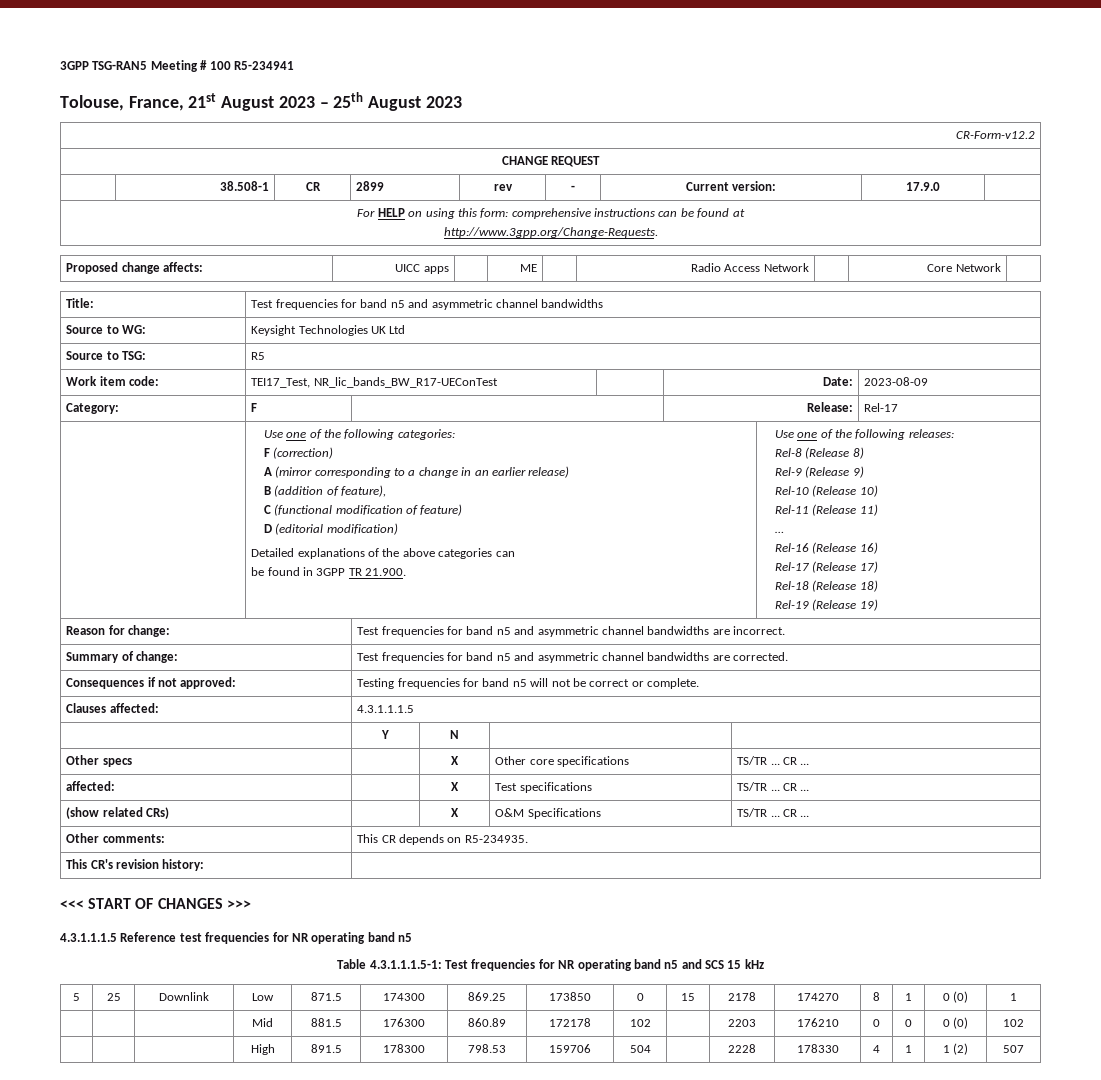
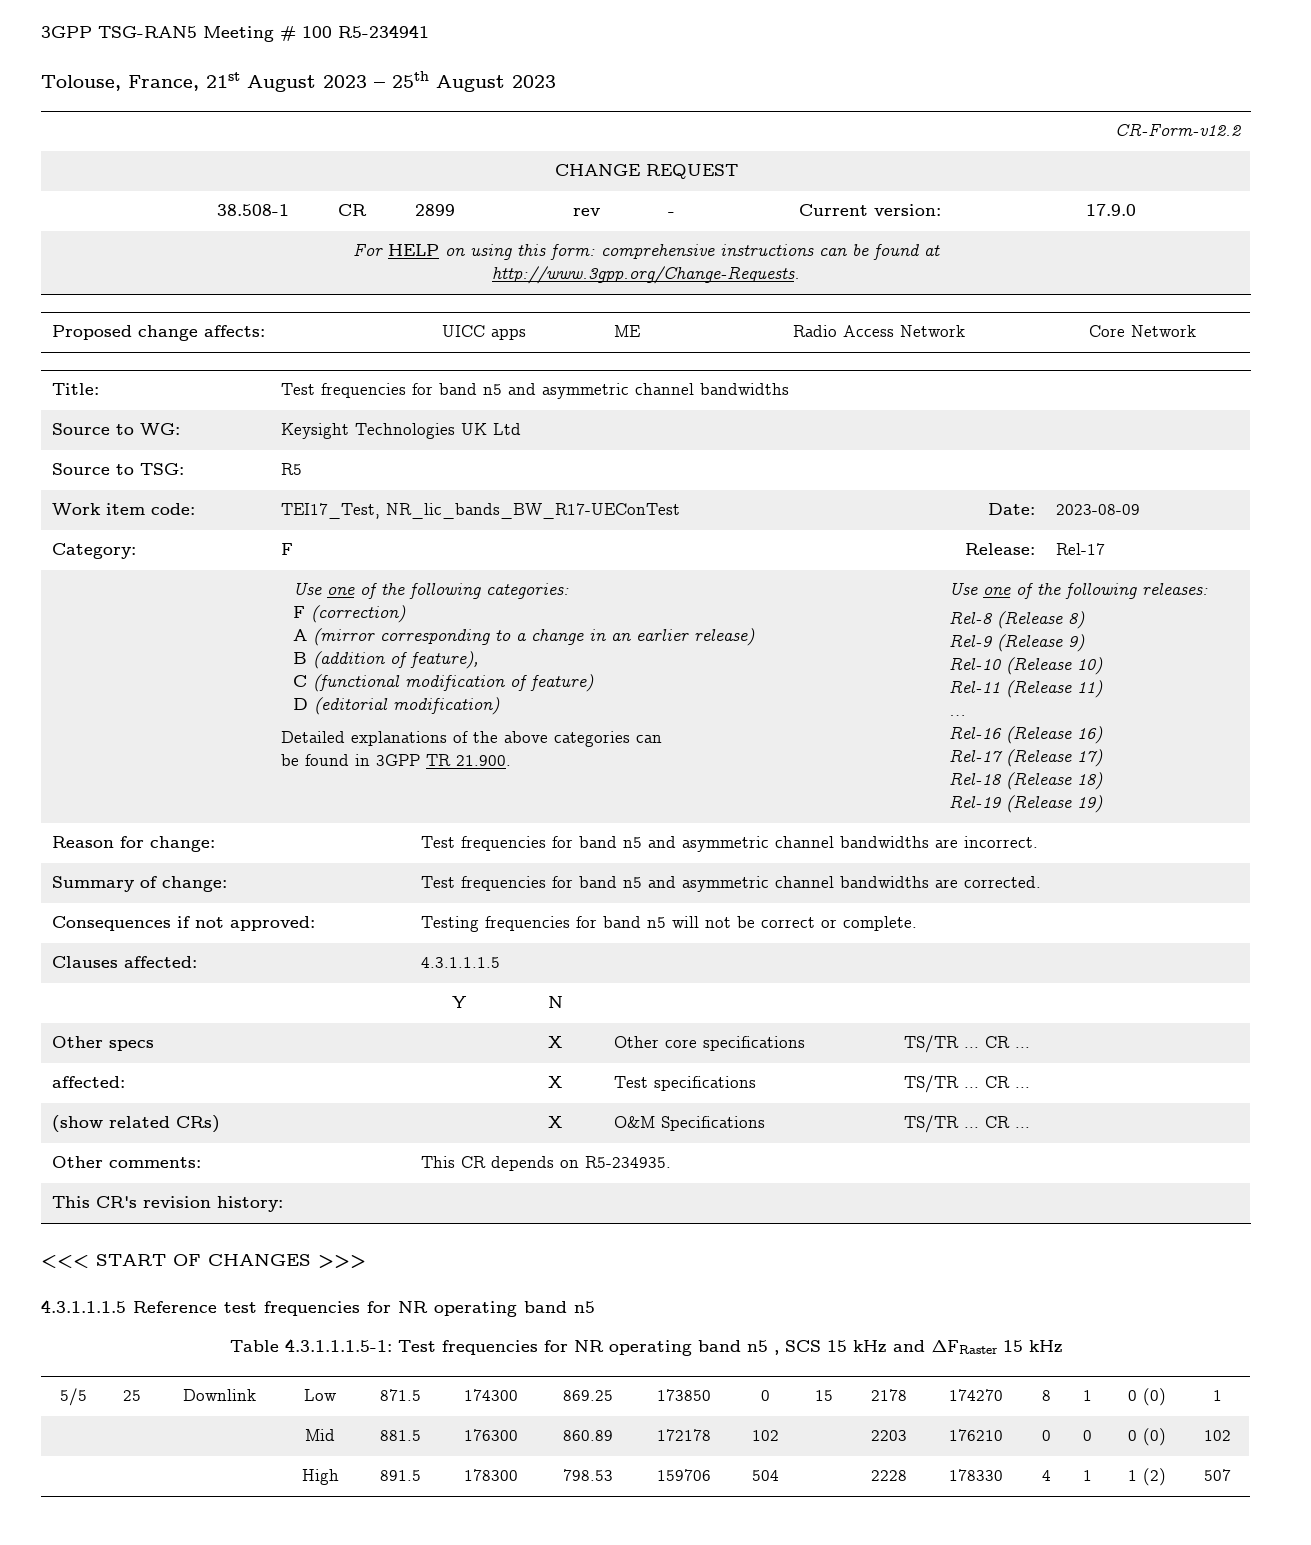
[681,959,702,969] and -> [773,1350,779,1355] ,
[73,993,80,1001] // 5 -> [892,1340,1063,1354] [60,1388,87,1406] and ΔFRaster 15 kHz // 5/5

